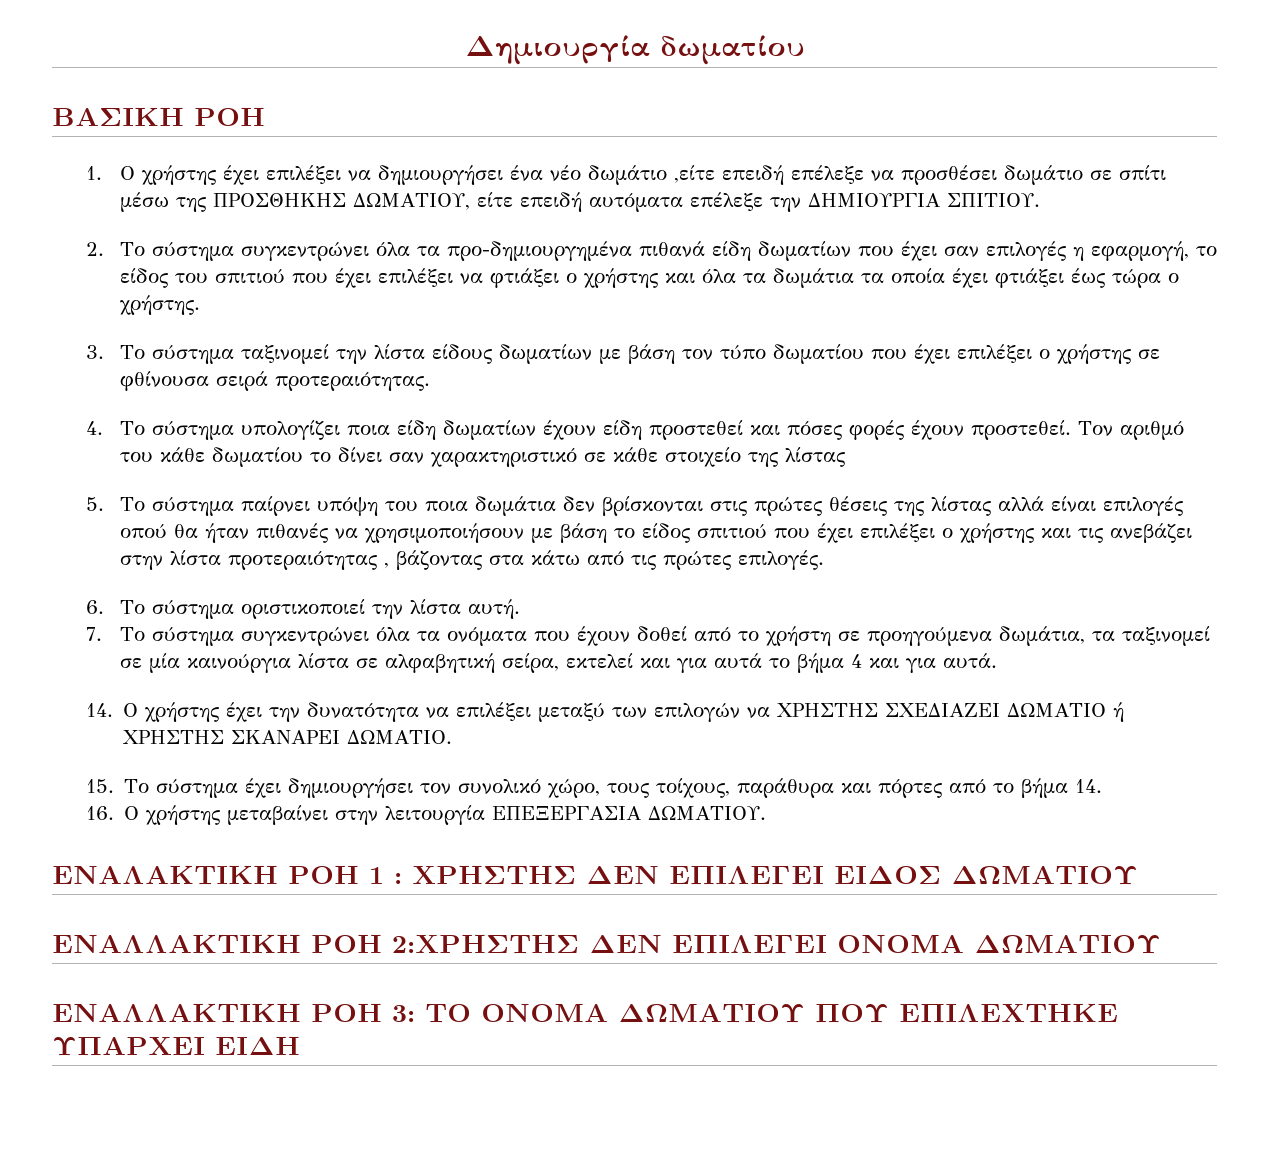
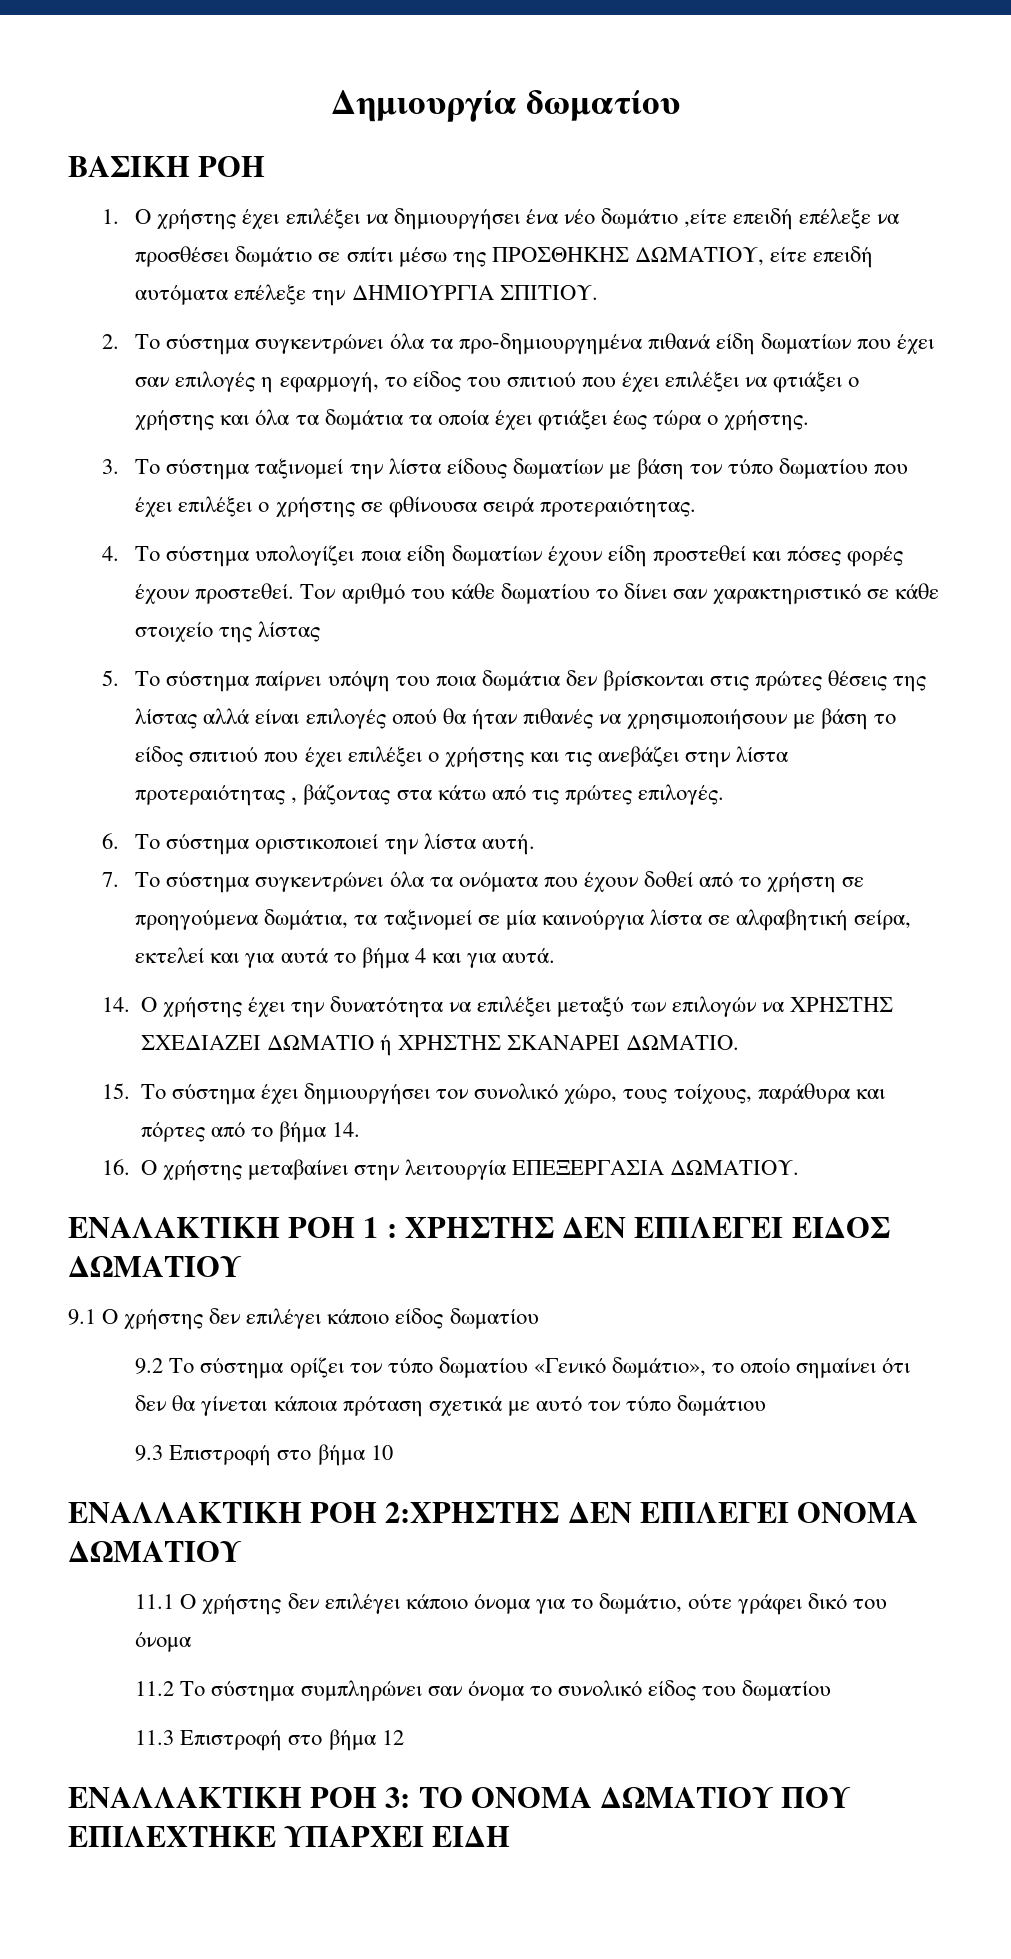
(1138, 875) none -> [68,1308,539,1330] [135,1357,911,1379] [135,1395,767,1417] [135,1444,393,1466] // 9.1 Ο χρήστης δεν επιλέγει κάποιο είδος δωματίου // 9.2 Το σύστημα ορίζει τον τύπο δωματίου «Γενικό δωμάτιο», το οποίο σημαίνει ότι δεν θα γίνεται κάποια πρόταση σχετικά με αυτό τον τύπο δωμάτιου // 9.3 Επιστροφή στο βήμα 10
(1161, 944) none -> [135,1593,888,1615] [135,1632,192,1652] [135,1680,832,1702] [135,1729,404,1751] // 11.1 Ο χρήστης δεν επιλέγει κάποιο όνομα για το δωμάτιο, ούτε γράφει δικό του όνομα // 11.2 Το σύστημα συμπληρώνει σαν όνομα το συνολικό είδος του δωματίου // 11.3 Επιστροφή στο βήμα 12

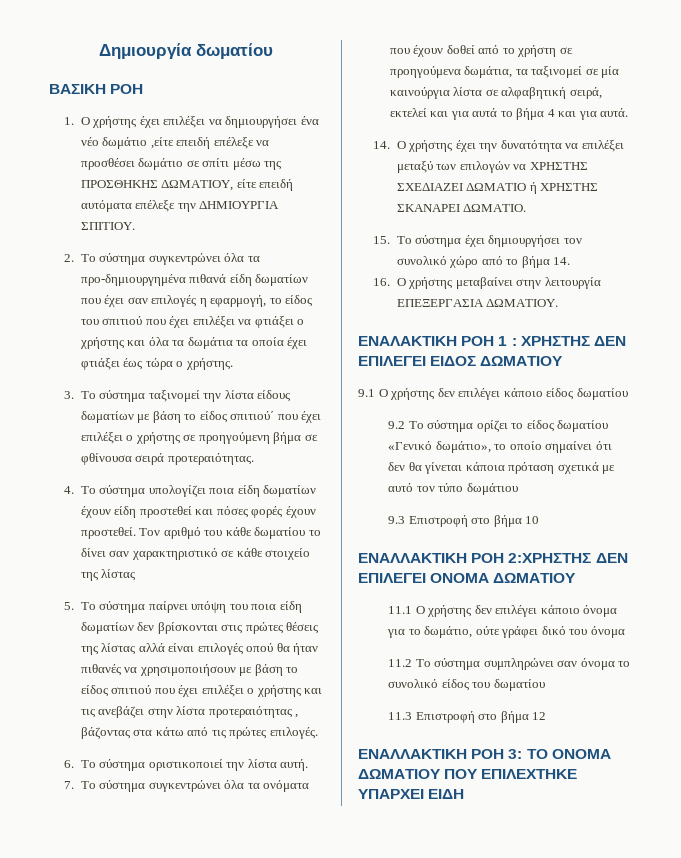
[689,458,869,479] τον τύπο δωματίου -> [184,411,275,423] το είδος σπιτιού΄
(383, 507) none -> [198,432,318,444] προηγούμενη βήμα σε
[481,670,560,691] δωμάτια -> [279,601,302,613] [80,622,134,634] είδη δωματίων
[854,910,912,930] σείρα, -> [569,87,602,99] σειρά,
[564,1083,885,1104] [140,1122,205,1142] χώρο, τους τοίχους, παράθυρα και πόρτες -> [449,256,479,268] χώρο
[349,1358,433,1373] τον τύπο -> [511,420,555,432] το είδος

